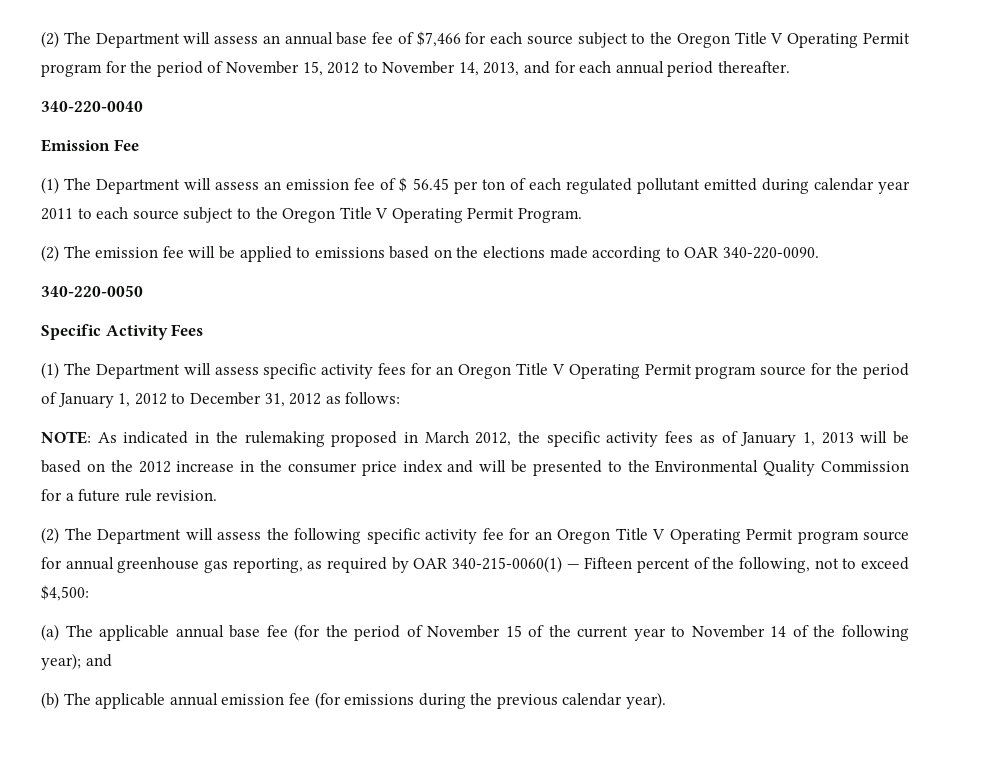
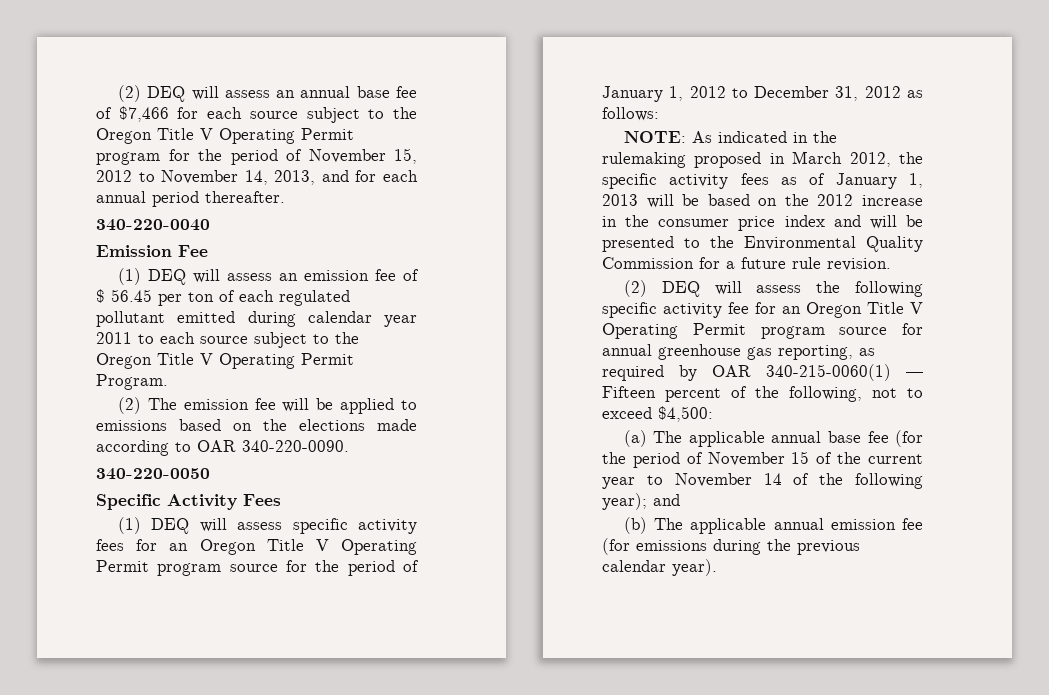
[41,31,180,48] (2) The Department -> [117,85,186,102] (2) DEQ
[64,178,181,194] The Department -> [147,269,186,285] DEQ
[63,363,180,379] The Department -> [151,518,190,534] DEQ
[64,528,181,544] The Department -> [661,281,700,297] DEQ

